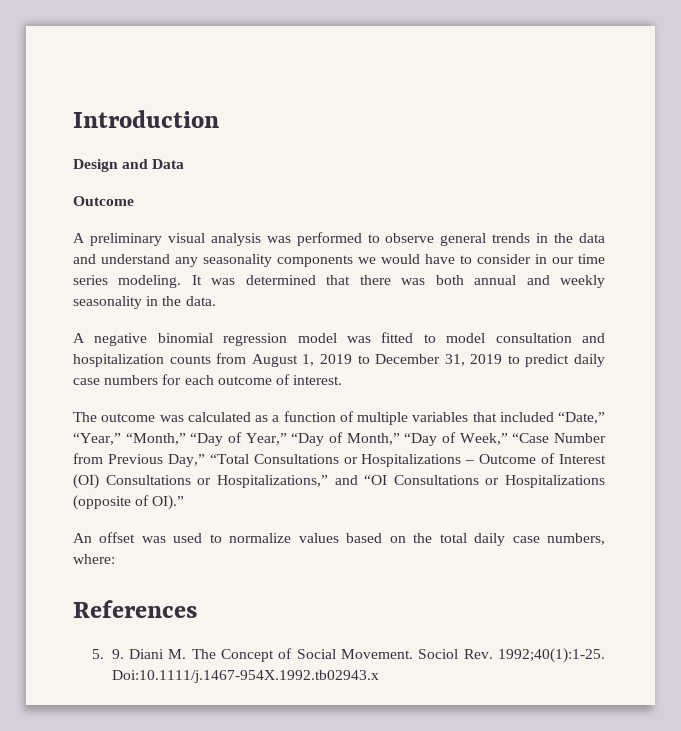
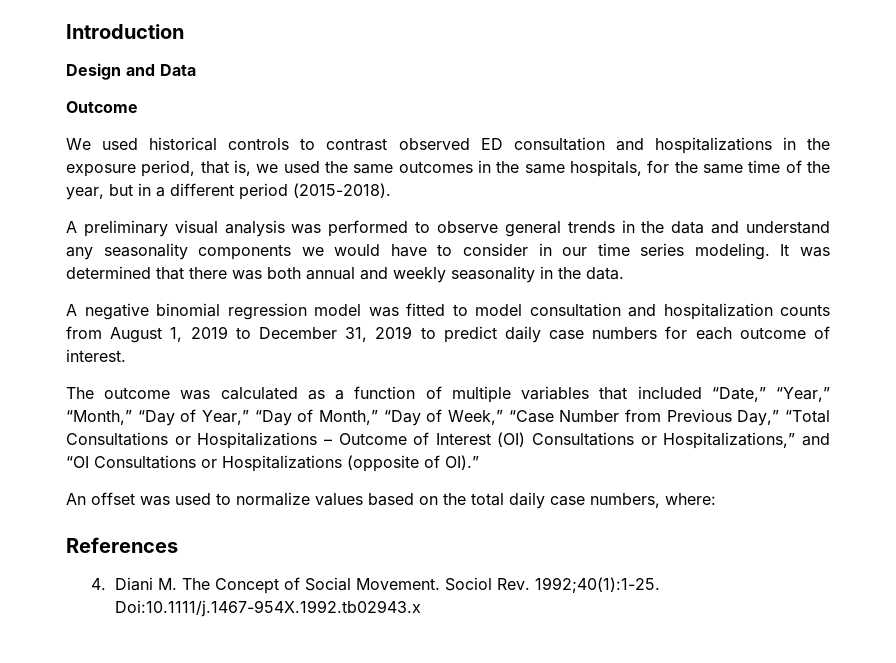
(134, 201) none -> [66,137,831,154] [66,160,831,177] [66,183,391,200] // We used historical controls to contrast observed ED consultation and hospitalizations in the exposure period, that is, we used the same outcomes in the same hospitals, for the same time of the year, but in a different period (2015-2018).
[91,649,124,659] 5. 9. -> [90,578,106,590] 4.

